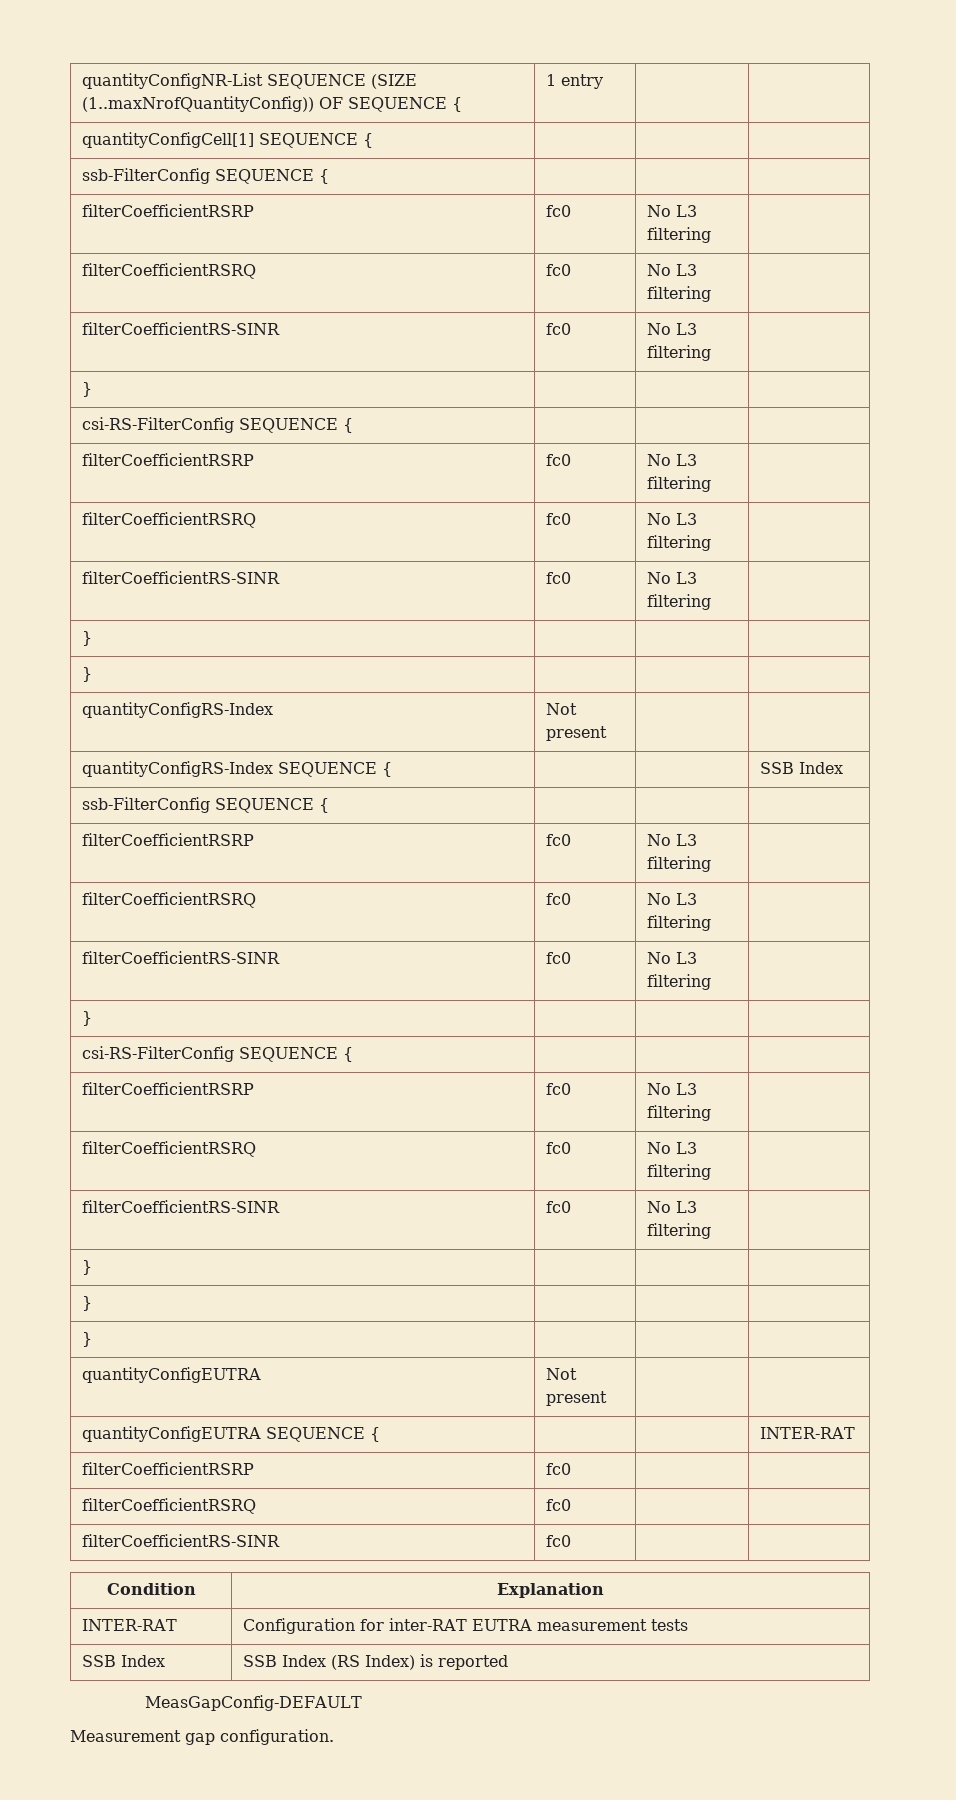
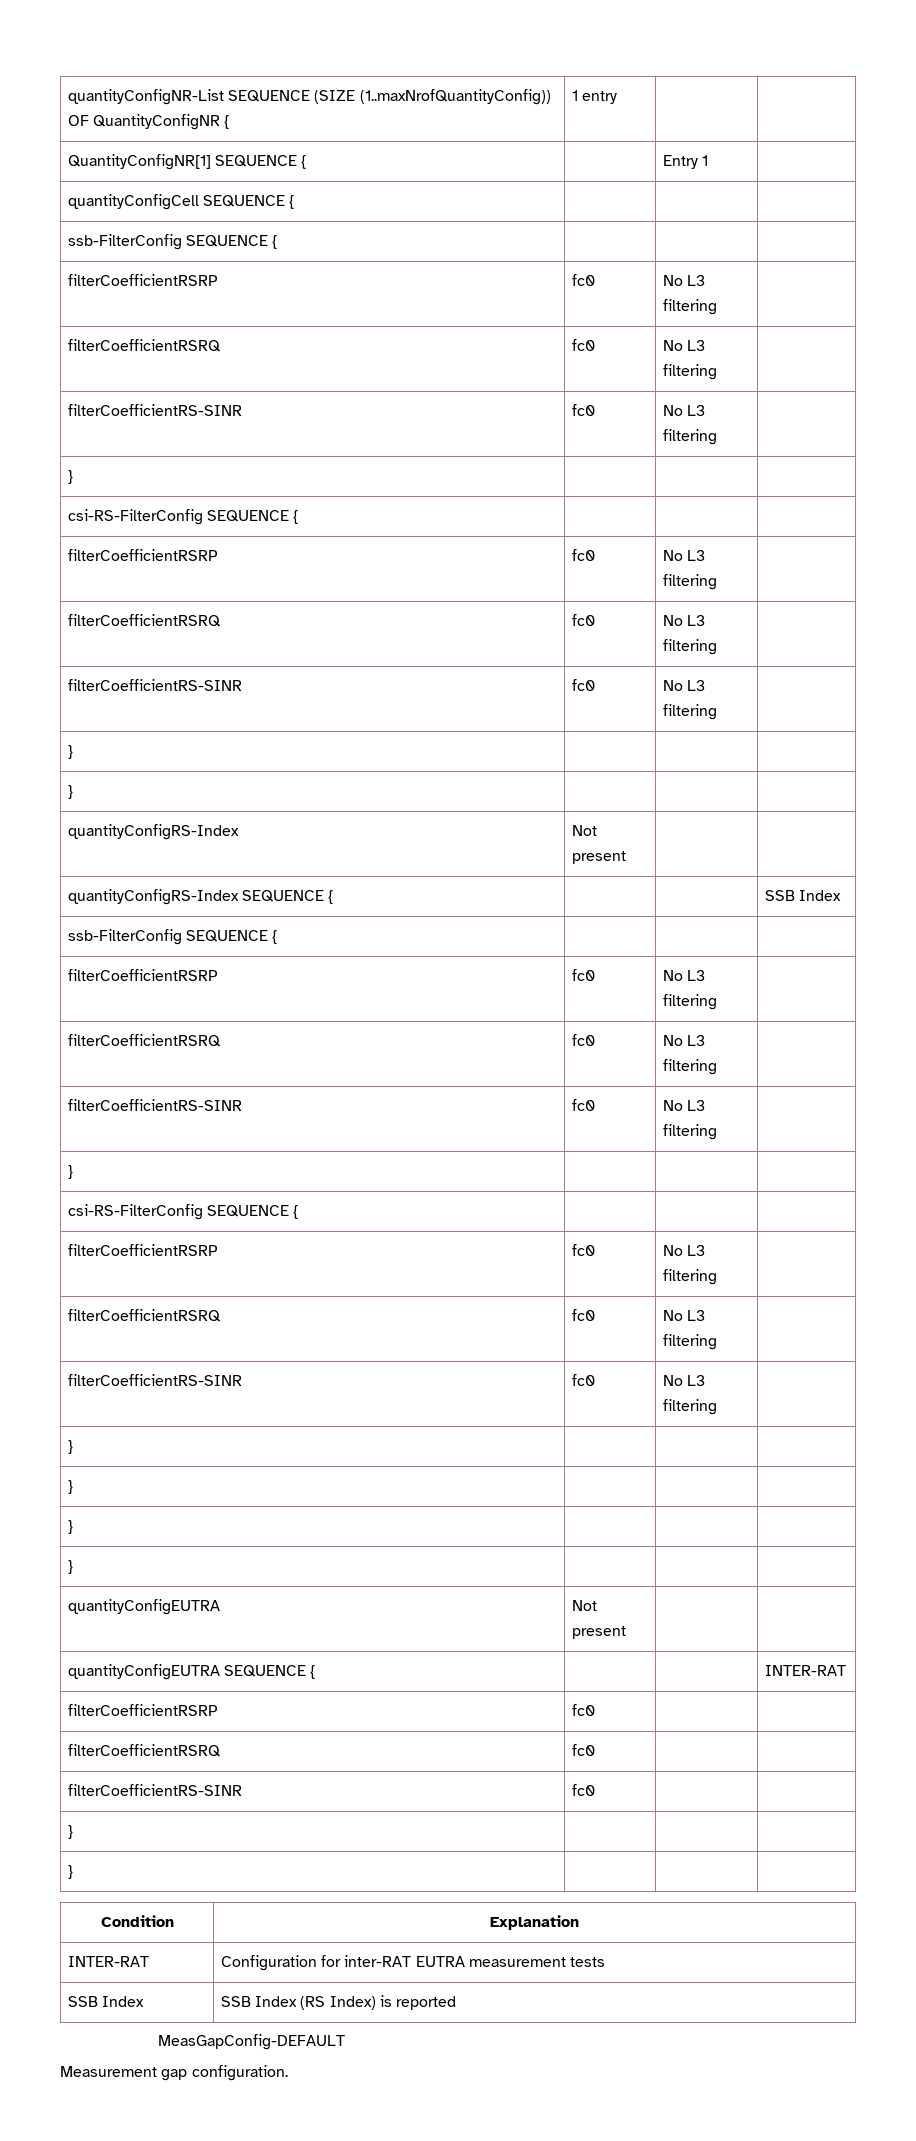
[348,97,448,112] SEQUENCE -> [93,114,221,130] QuantityConfigNR
[82,132,255,148] quantityConfigCell[1] -> [67,154,307,170] [662,155,709,169] [67,194,199,210] QuantityConfigNR[1] SEQUENCE { | | Entry 1 | // quantityConfigCell
(93, 1339) none -> [67,1560,73,1574] // } | | |
(572, 1541) none -> [67,1825,73,1839] [67,1865,73,1879] // } | | | // } | | |

